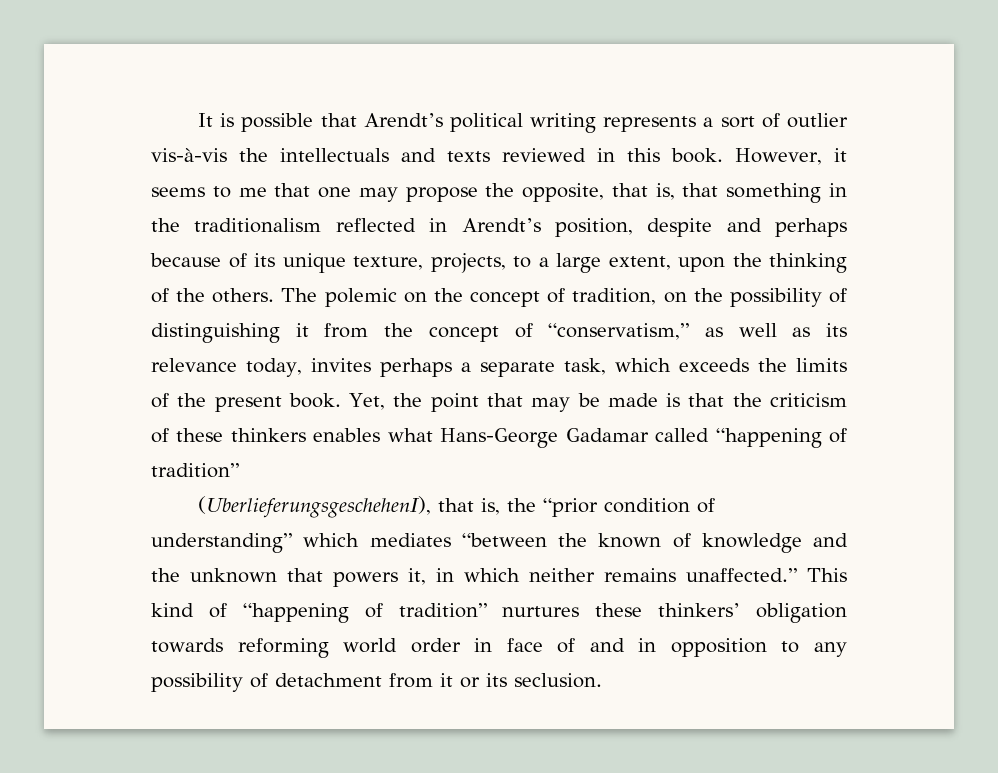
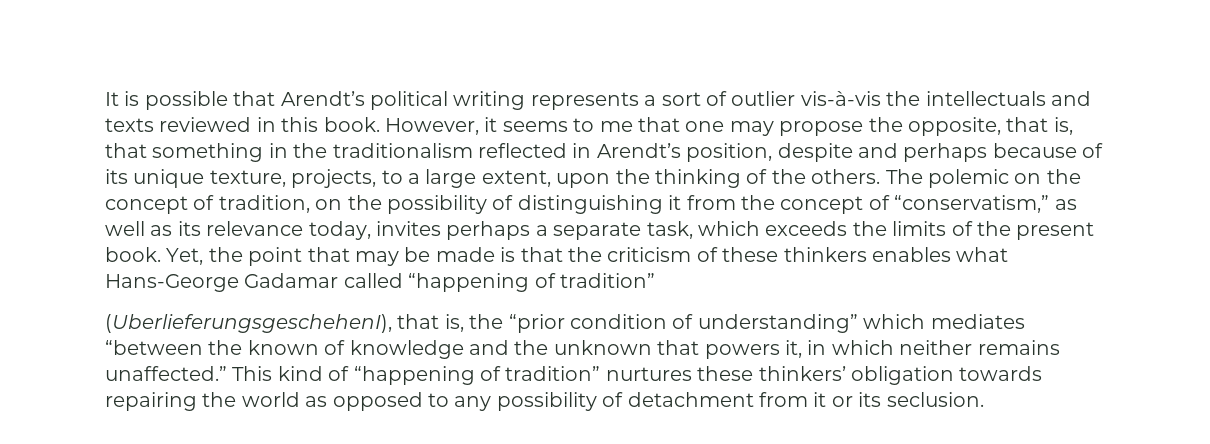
[237,638,767,658] reforming world order in face of and in opposition -> [105,392,423,411] repairing the world as opposed

